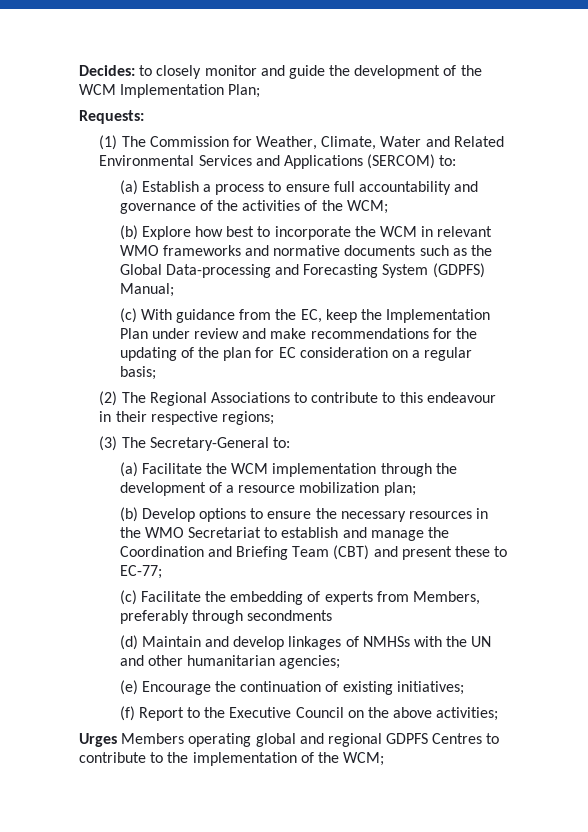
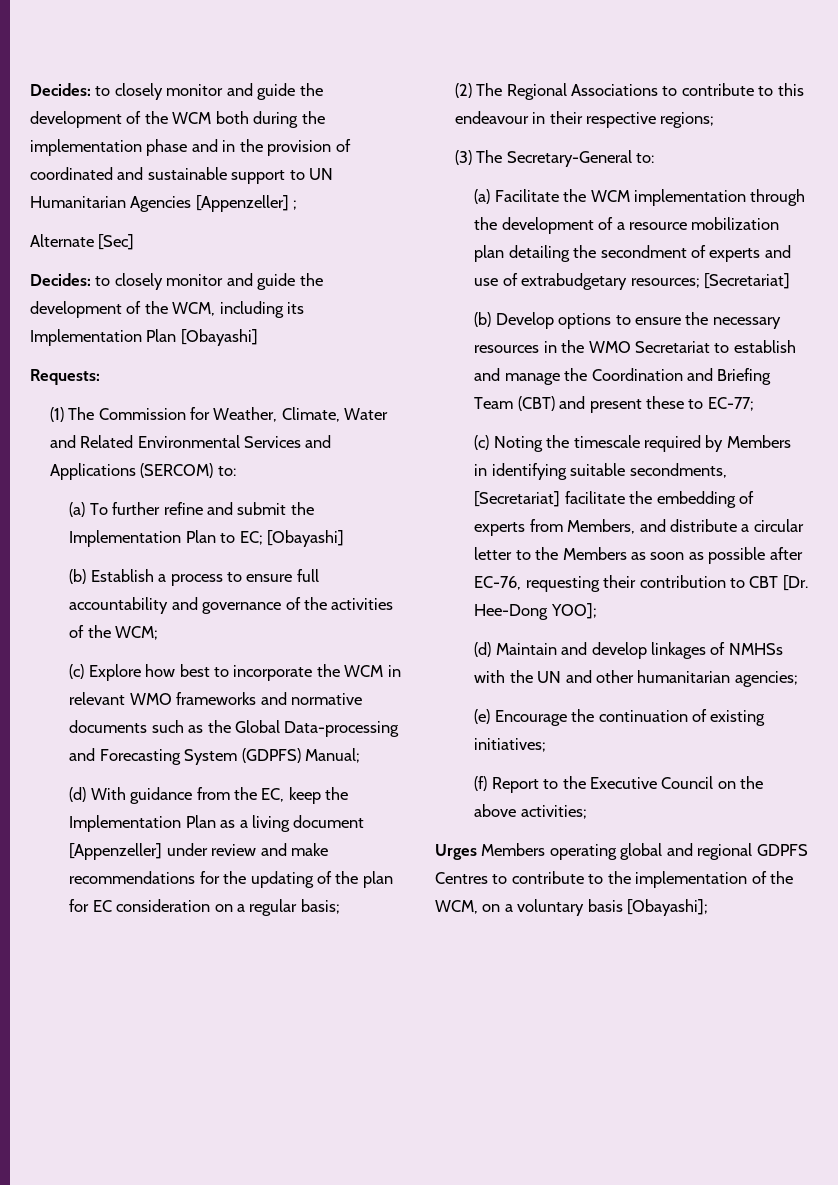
[120,84,261,98] Implementation Plan; -> [215,111,325,128] [30,139,351,156] [30,167,334,184] [30,195,298,212] [30,234,135,250] [30,273,323,290] [30,301,305,318] [30,329,258,346] both during the implementation phase and in the provision of coordinated and sustainable support to UN Humanitarian Agencies [Appenzeller] ; // Alternate [Sec] // Decides: to closely monitor and guide the development of the WCM, including its Implementation Plan [Obayashi]
(138, 187) none -> [89,502,314,515] [69,530,345,547] [69,569,87,584] To further refine and submit the Implementation Plan to EC; [Obayashi] // (b)
[119,225,138,240] (b) -> [69,664,85,679] (c)
[119,308,137,323] (c) -> [69,787,87,802] (d)
(148, 333) none -> [220,815,365,832] [69,843,163,860] as a living document [Appenzeller]
[383,482,416,496] plan; -> [474,245,791,262] [474,273,791,290] plan detailing the secondment of experts and use of extrabudgetary resources; [Secretariat]
[140,591,201,602] Facilitate -> [493,435,791,452] [474,463,727,480] [474,491,625,507] Noting the timescale required by Members in identifying suitable secondments, [Secretariat] facilitate
[119,610,333,624] preferably through secondments -> [639,519,804,532] [474,547,803,564] [474,575,808,592] [474,603,597,620] and distribute a circular letter to the Members as soon as possible after EC-76, requesting their contribution to CBT [Dr. Hee-Dong YOO];
[343,752,385,766] WCM; -> [435,899,709,916] WCM, on a voluntary basis [Obayashi];

